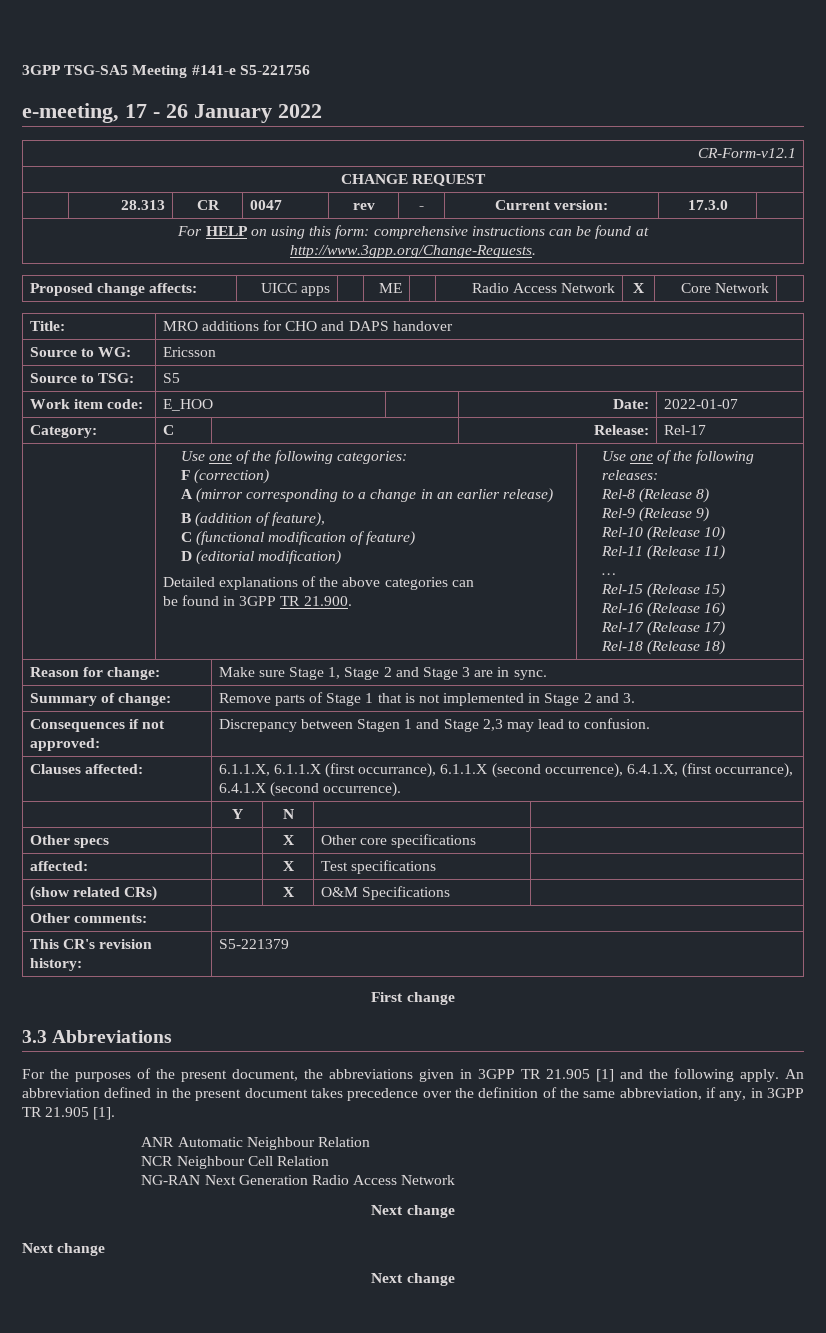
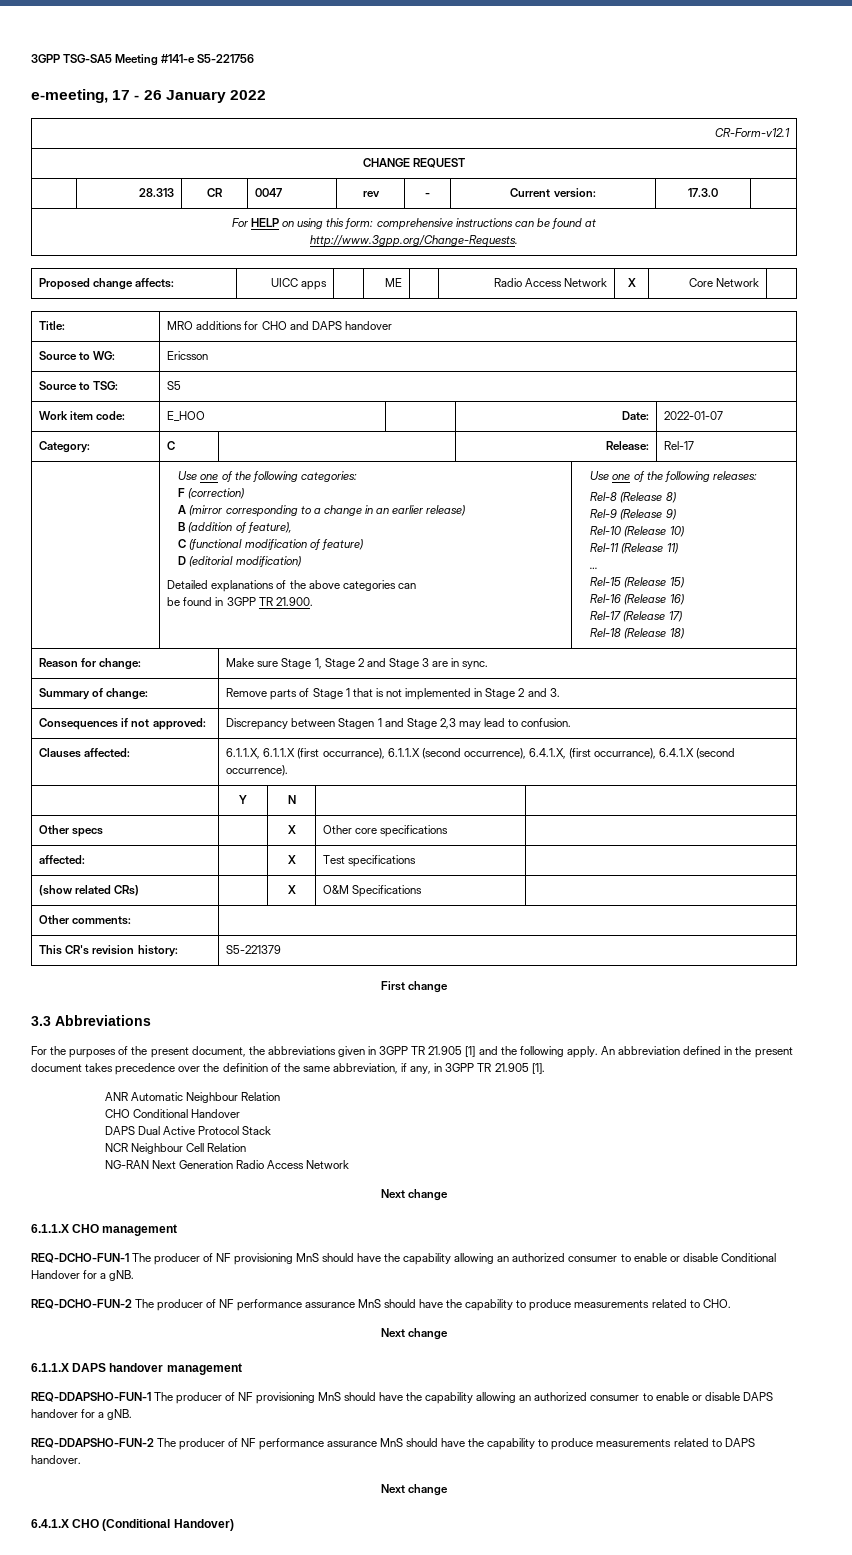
(370, 1142) none -> [104,1109,241,1118] [104,1126,272,1135] // CHO Conditional Handover // DAPS Dual Active Protocol Stack
[22,1243,106,1256] [371,1273,455,1286] Next change // Next change -> [31,1224,178,1236] [31,1253,776,1265] [31,1270,135,1281] [31,1299,731,1311] [380,1328,449,1340] [31,1363,242,1375] [31,1392,773,1404] [31,1409,133,1420] [31,1438,755,1450] [31,1455,81,1464] [380,1484,449,1496] [31,1519,234,1531] 6.1.1.X CHO management // REQ-DCHO-FUN-1 The producer of NF provisioning MnS should have the capability allowing an authorized consumer to enable or disable Conditional Handover for a gNB. // REQ-DCHO-FUN-2 The producer of NF performance assurance MnS should have the capability to produce measurements related to CHO. // Next change // 6.1.1.X DAPS handover management // REQ-DDAPSHO-FUN-1 The producer of NF provisioning MnS should have the capability allowing an authorized consumer to enable or disable DAPS handover for a gNB. // REQ-DDAPSHO-FUN-2 The producer of NF performance assurance MnS should have the capability to produce measurements related to DAPS handover. // Next change // 6.4.1.X CHO (Conditional Handover)

